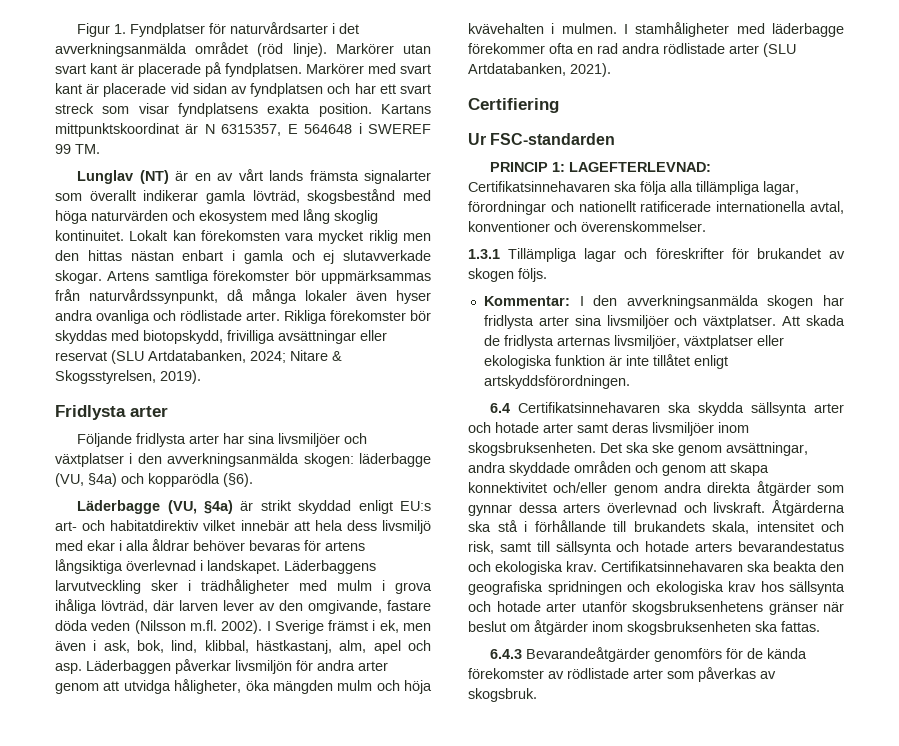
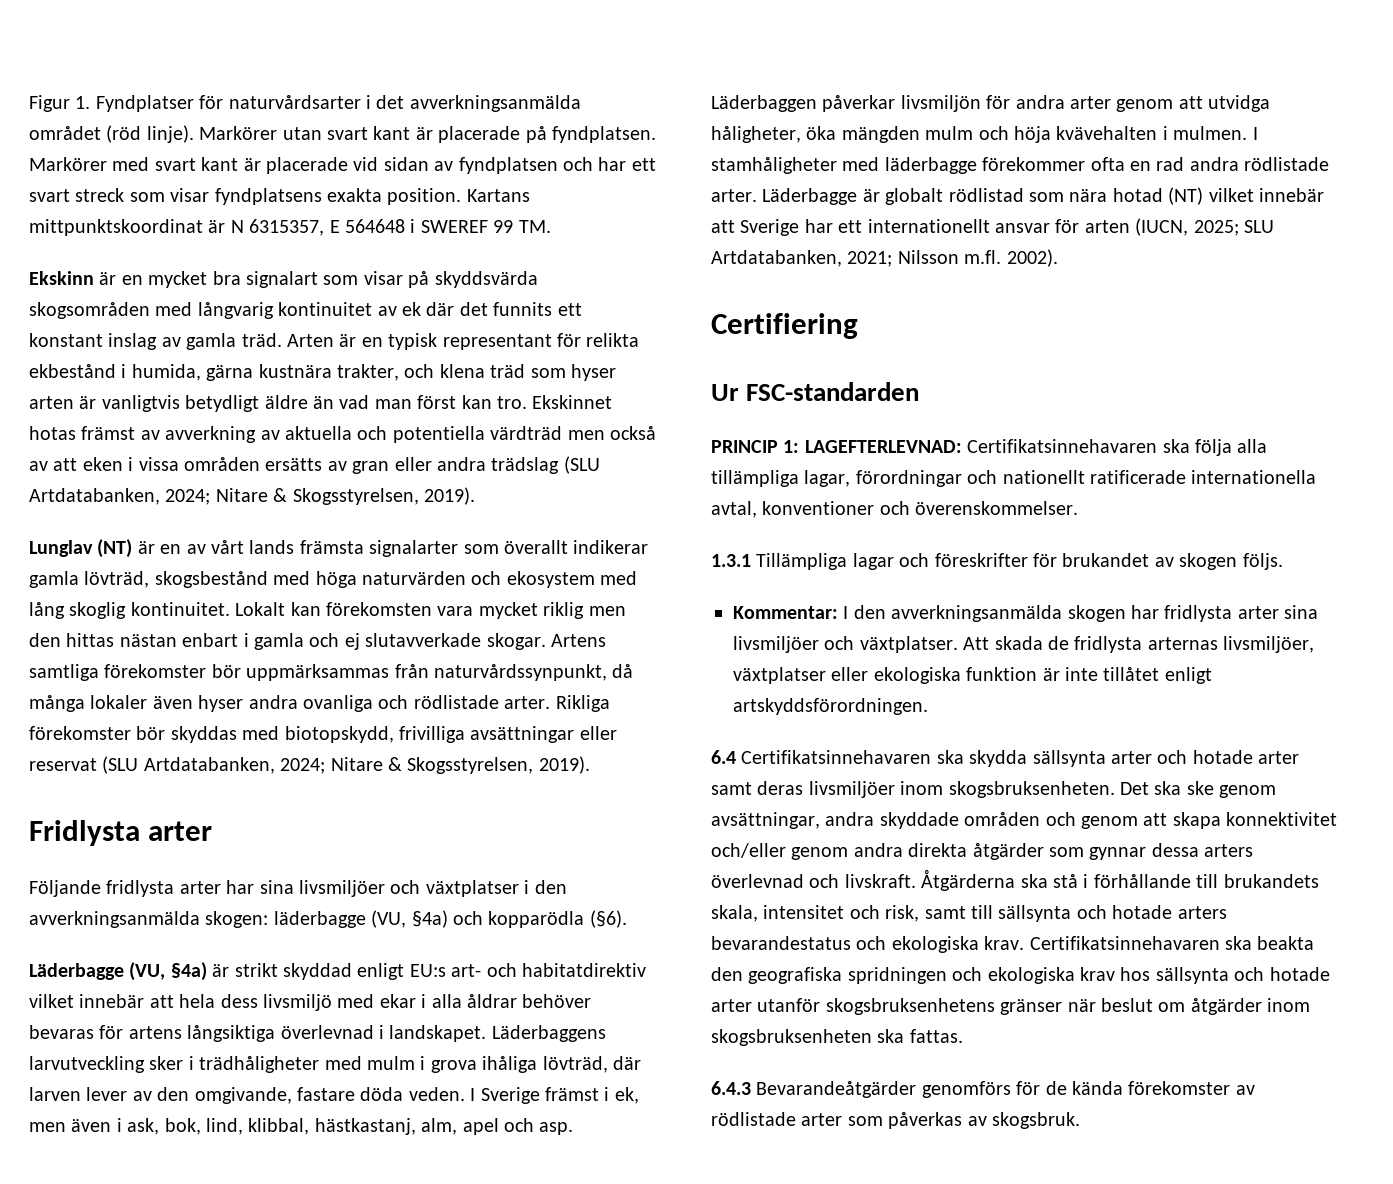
(100, 149) none -> [29,271,538,288] [29,302,582,319] [29,333,640,350] [29,364,616,381] [29,395,613,412] [29,426,656,443] [29,456,600,474] [29,487,475,505] // Ekskinn är en mycket bra signalart som visar på skyddsvärda skogsområden med långvarig kontinuitet av ek där det funnits ett konstant inslag av gamla träd. Arten är en typisk representant för relikta ekbestånd i humida, gärna kustnära trakter, och klena träd som hyser arten är vanligtvis betydligt äldre än vad man först kan tro. Ekskinnet hotas främst av avverkning av aktuella och potentiella värdträd men också av att eken i vissa områden ersätts av gran eller andra trädslag (SLU Artdatabanken, 2024; Nitare & Skogsstyrelsen, 2019).
[91,620,263,634] veden (Nilsson m.fl. 2002). -> [408,1087,465,1101] veden.
[729,43,796,57] [468,63,611,77] arter (SLU Artdatabanken, 2021). -> [711,187,1324,205] [711,218,1274,236] [711,249,1058,267] arter. Läderbagge är globalt rödlistad som nära hotad (NT) vilket innebär att Sverige har ett internationellt ansvar för arten (IUCN, 2025; SLU Artdatabanken, 2021; Nilsson m.fl. 2002).

